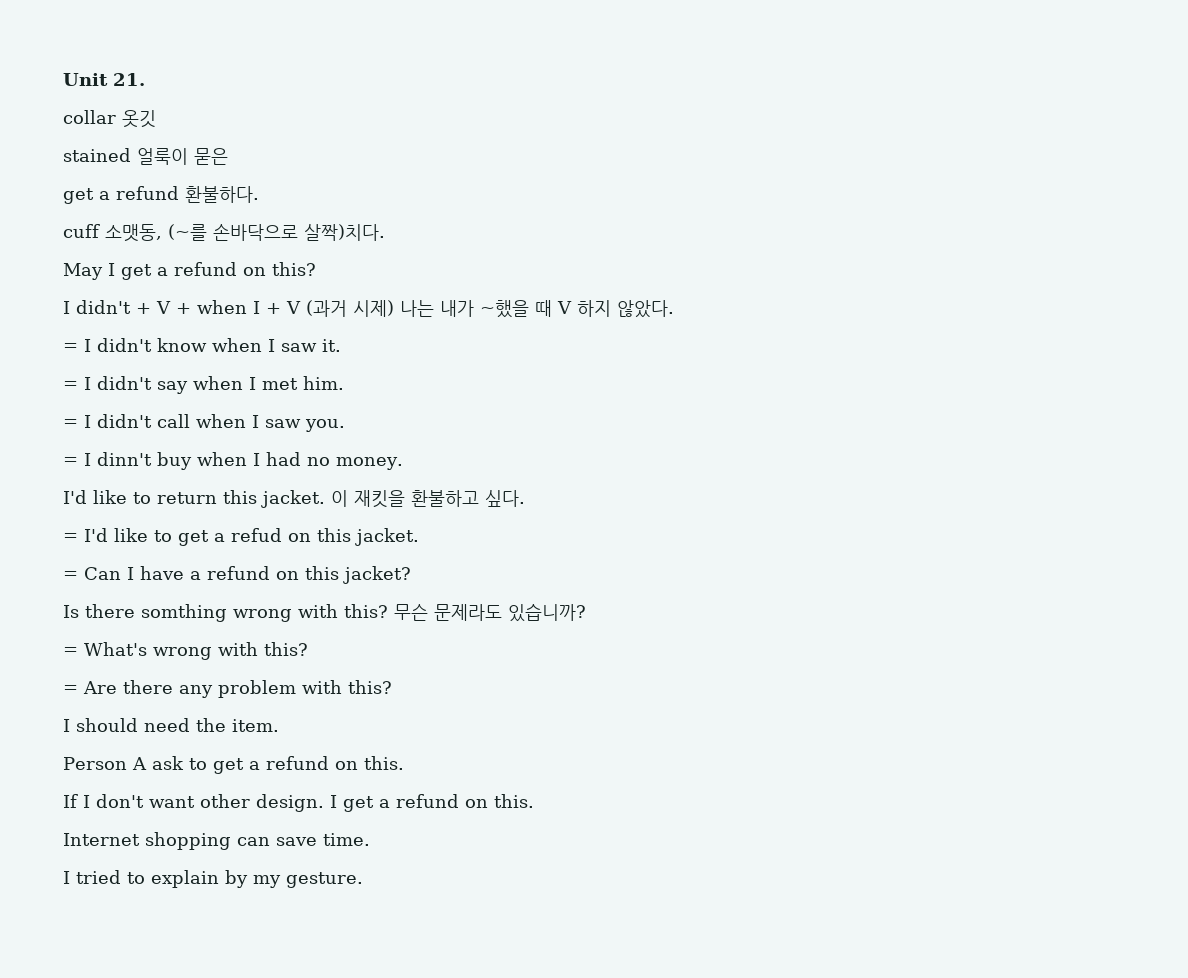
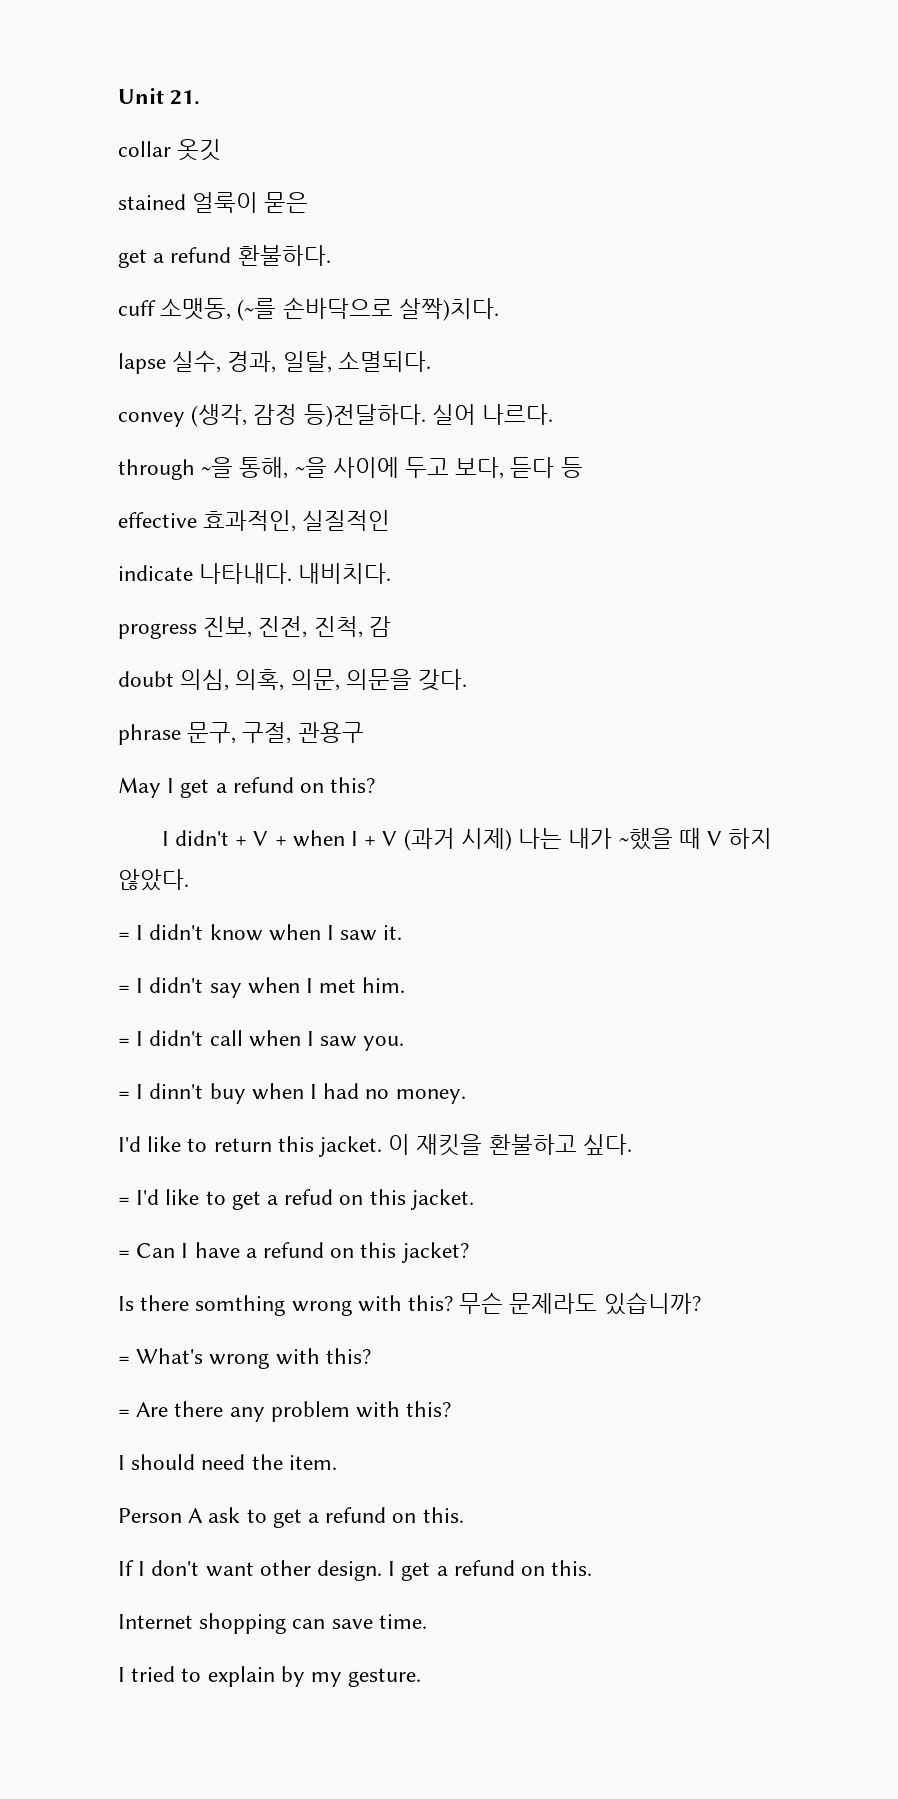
(385, 232) none -> [118,351,431,374] [118,404,554,427] [118,457,583,480] [118,510,391,532] [118,563,392,584] [118,616,391,639] [118,669,468,691] [118,722,364,745] // lapse 실수, 경과, 일탈, 소멸되다. // convey (생각, 감정 등)전달하다. 실어 나르다. // through ~을 통해, ~을 사이에 두고 보다, 듣다 등 // effective 효과적인, 실질적인 // indicate 나타내다. 내비치다. // progress 진보, 진전, 진척, 감 // doubt 의심, 의혹, 의문, 의문을 갖다. // phrase 문구, 구절, 관용구

